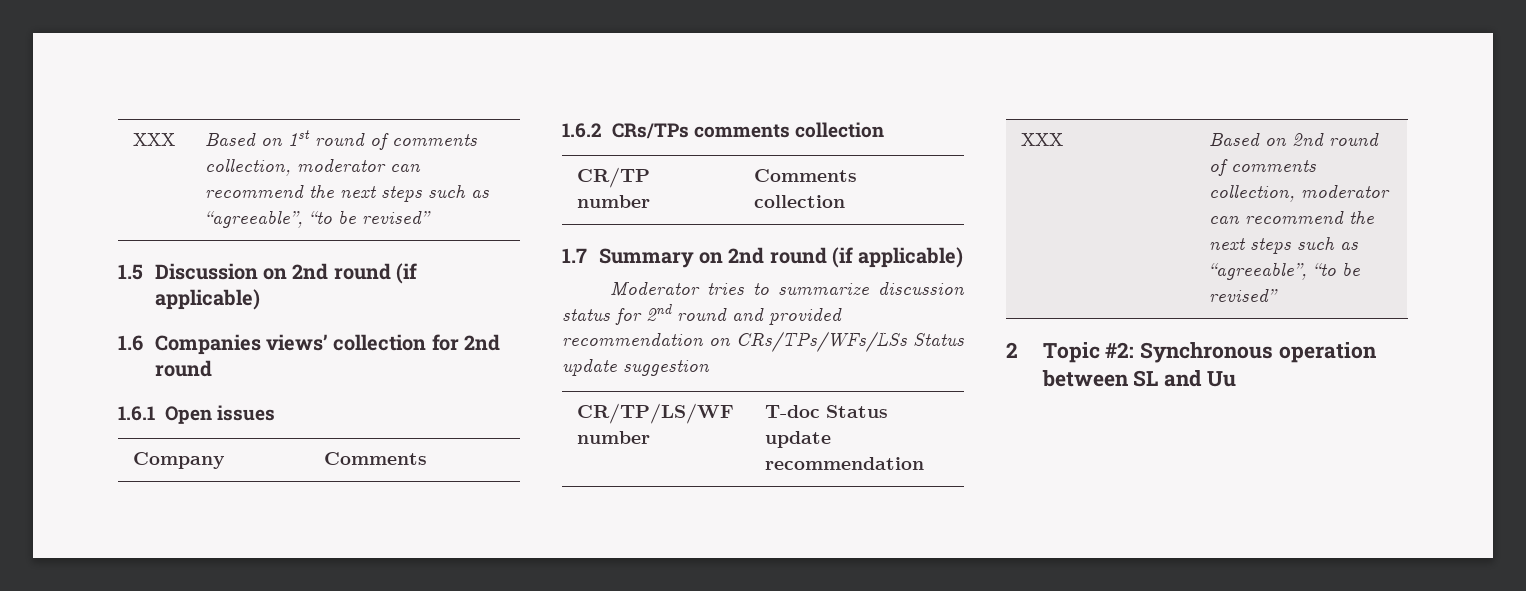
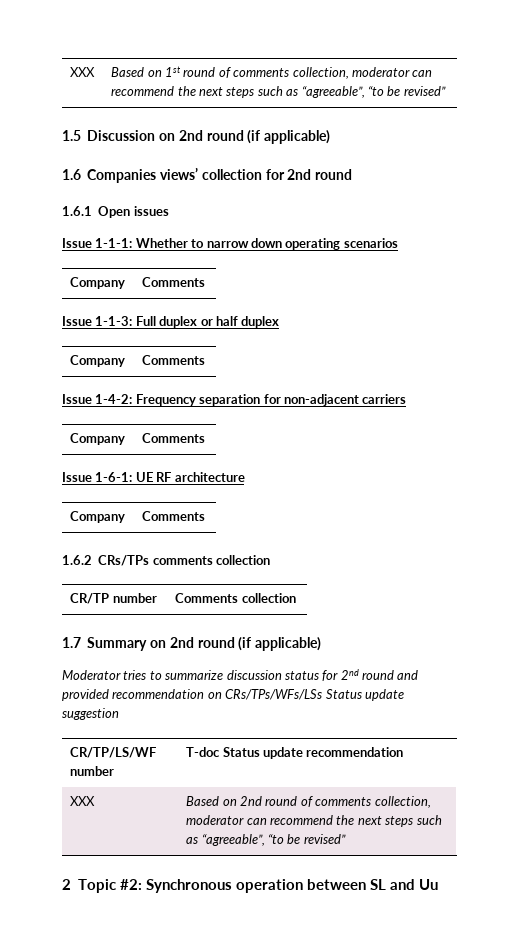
(275, 413) none -> [62,238,398,250] [70,277,126,289] [142,277,206,287] [62,316,280,328] [70,355,126,367] [142,355,206,365] [62,394,407,406] [70,433,126,445] [142,433,206,443] [62,472,245,482] // Issue 1-1-1: Whether to narrow down operating scenarios // Company | Comments // Issue 1-1-3: Full duplex or half duplex // Company | Comments // Issue 1-4-2: Frequency separation for non-adjacent carriers // Company | Comments // Issue 1-6-1: UE RF architecture

